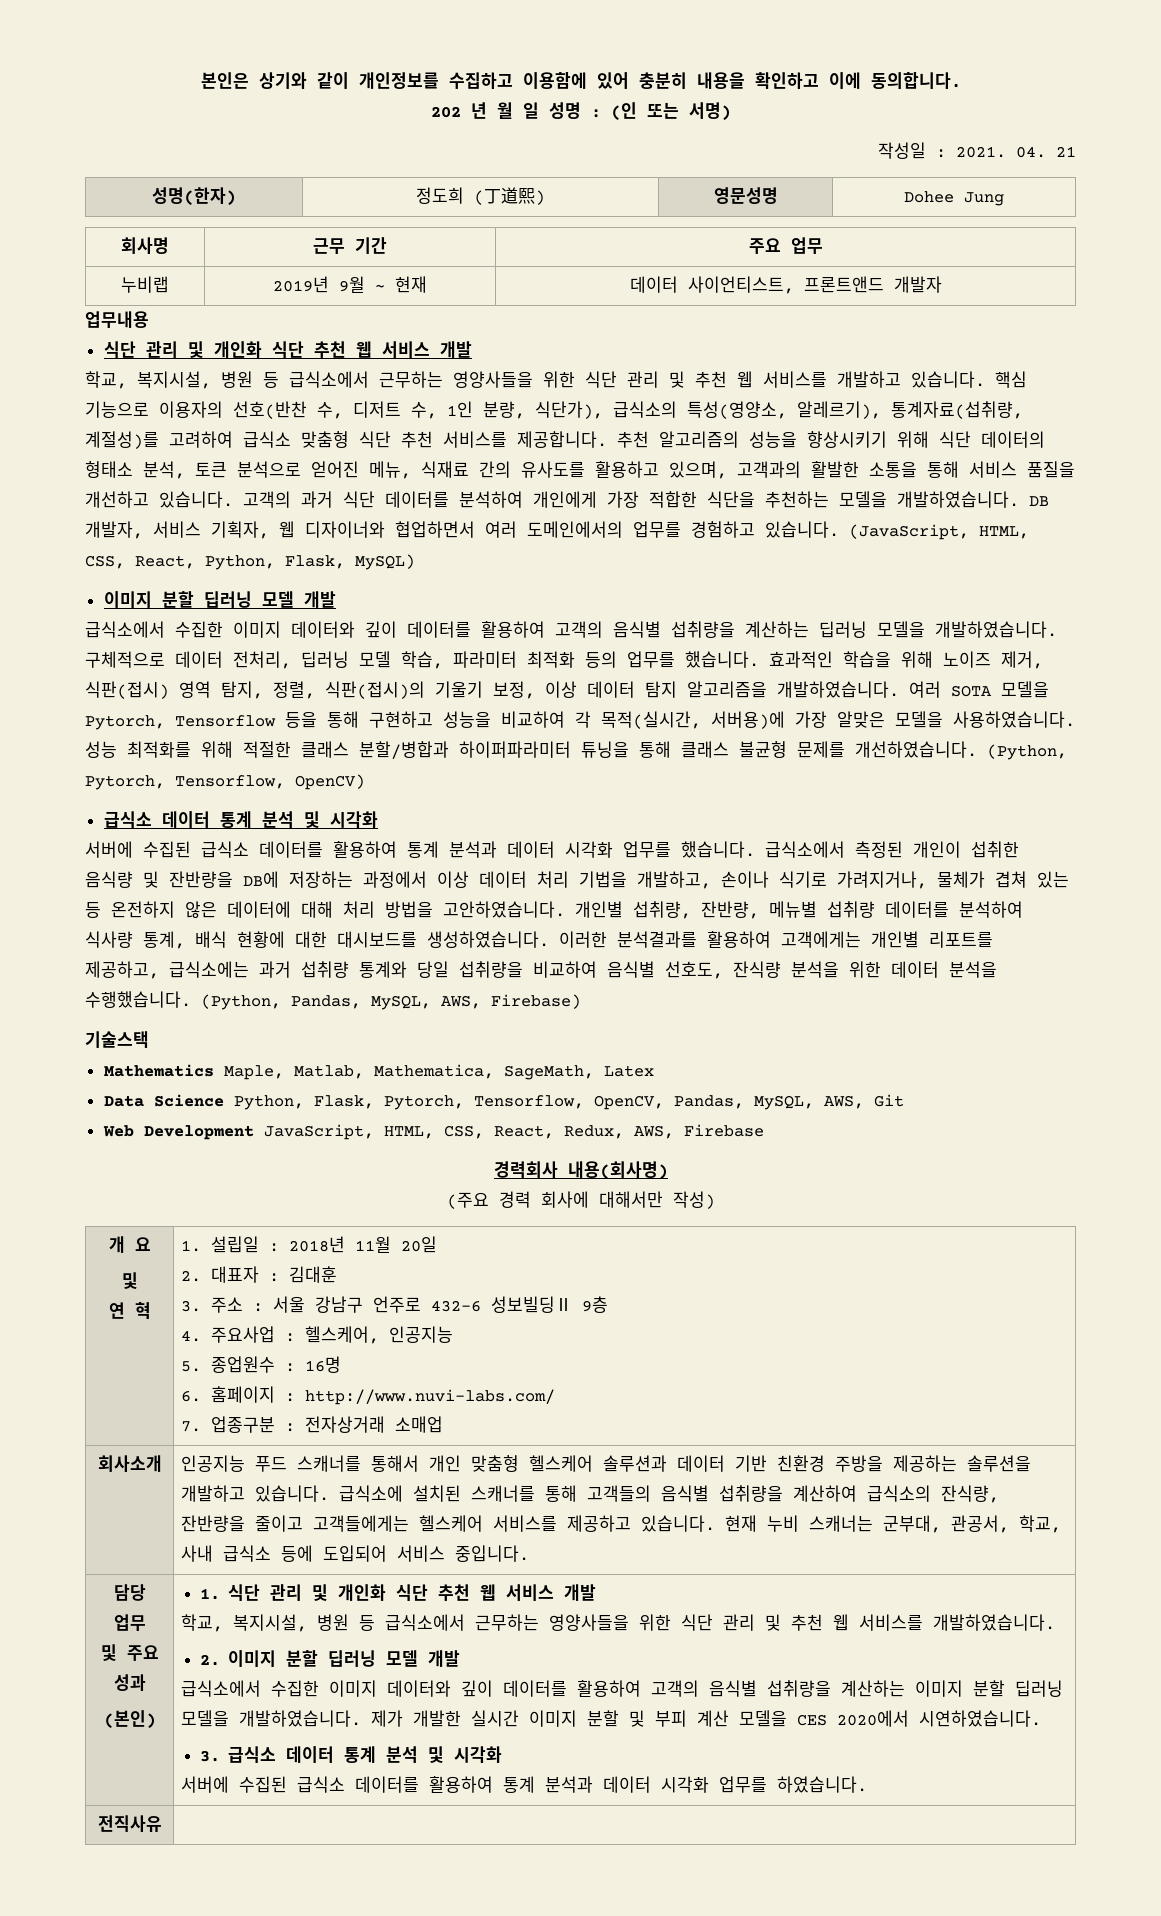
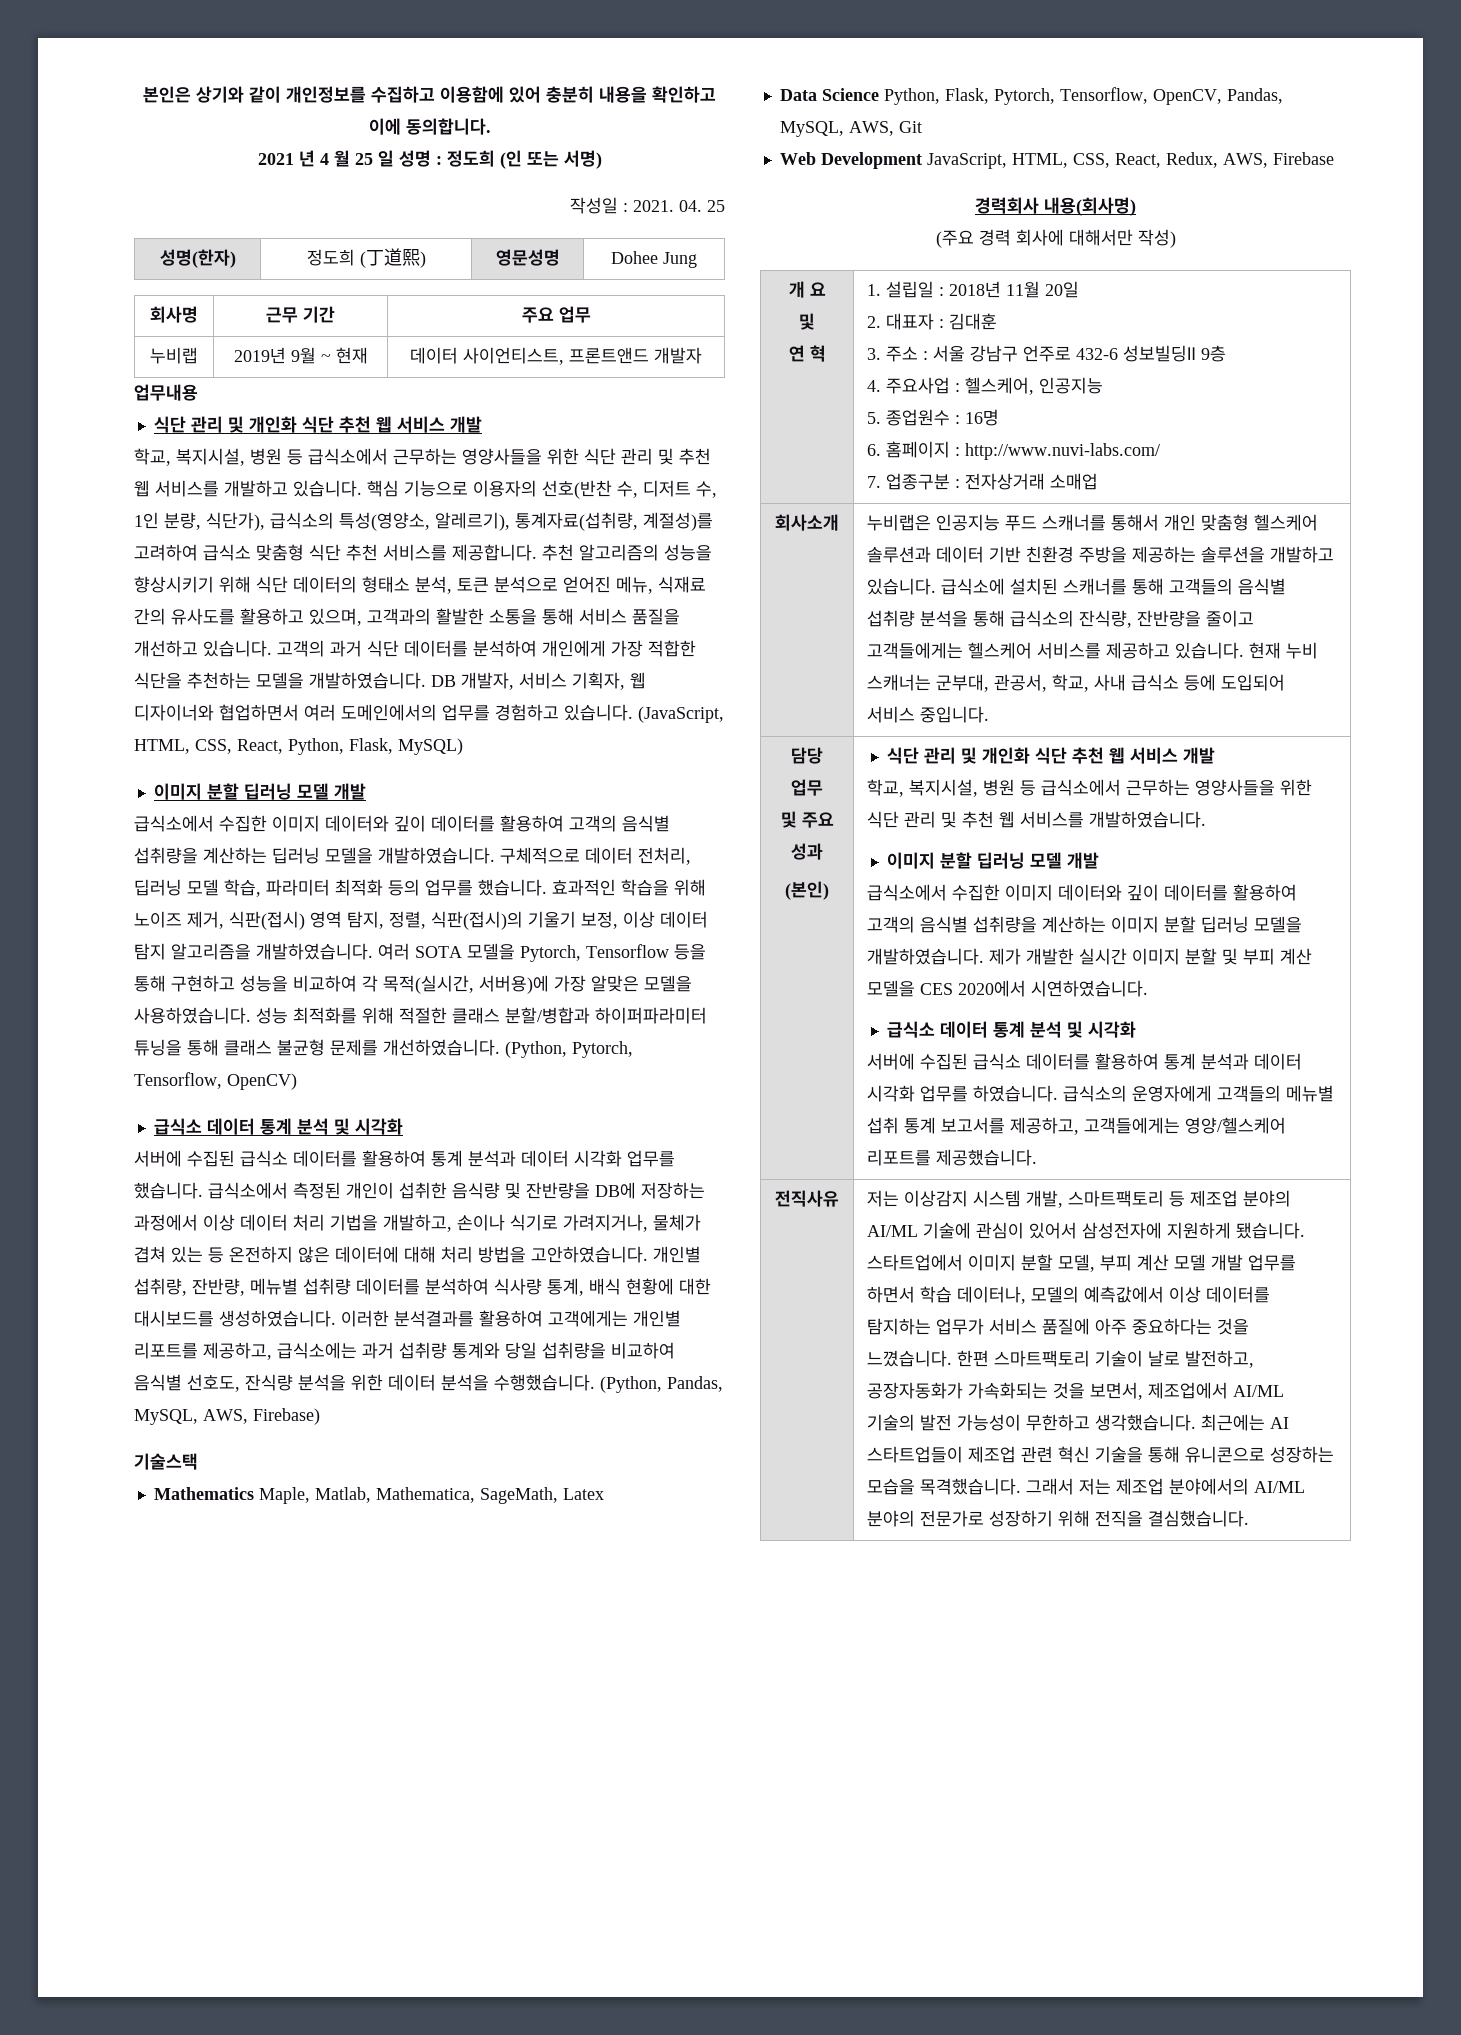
[430,102,513,119] 202 년 월 -> [257,150,373,167] 2021 년 4 월 25
(601, 113) none -> [446,150,495,167] 정도희
[1056,146,1076,157] 21 -> [707,200,725,212] 25
(162, 1463) none -> [867,514,932,531] 누비랩은
[719,1485,858,1502] 섭취량을 계산하여 -> [867,610,1006,627] 섭취량 분석을 통해
[199,1588,220,1600] 1. -> (829, 890) none
[199,1654,220,1666] 2. -> (1207, 819) none
[199,1750,220,1762] 3. -> (1149, 988) none
[97,1815,162,1832] // 전직사유 | -> [1063,1085,1335,1102] [867,1117,1287,1135] [867,1149,1038,1166] [775,1190,839,1207] [867,1190,1292,1208] [867,1222,1306,1239] [867,1254,1297,1272] [867,1286,1271,1304] [867,1318,1250,1335] [867,1350,1255,1368] [867,1382,1285,1400] [867,1414,1290,1431] [867,1446,1335,1463] [867,1478,1306,1495] [867,1510,1250,1527] 급식소의 운영자에게 고객들의 메뉴별 섭취 통계 보고서를 제공하고, 고객들에게는 영양/헬스케어 리포트를 제공했습니다. // 전직사유 | 저는 이상감지 시스템 개발, 스마트팩토리 등 제조업 분야의 AI/ML 기술에 관심이 있어서 삼성전자에 지원하게 됐습니다. 스타트업에서 이미지 분할 모델, 부피 계산 모델 개발 업무를 하면서 학습 데이터나, 모델의 예측값에서 이상 데이터를 탐지하는 업무가 서비스 품질에 아주 중요하다는 것을 느꼈습니다. 한편 스마트팩토리 기술이 날로 발전하고, 공장자동화가 가속화되는 것을 보면서, 제조업에서 AI/ML 기술의 발전 가능성이 무한하고 생각했습니다. 최근에는 AI 스타트업들이 제조업 관련 혁신 기술을 통해 유니콘으로 성장하는 모습을 목격했습니다. 그래서 저는 제조업 분야에서의 AI/ML 분야의 전문가로 성장하기 위해 전직을 결심했습니다.

